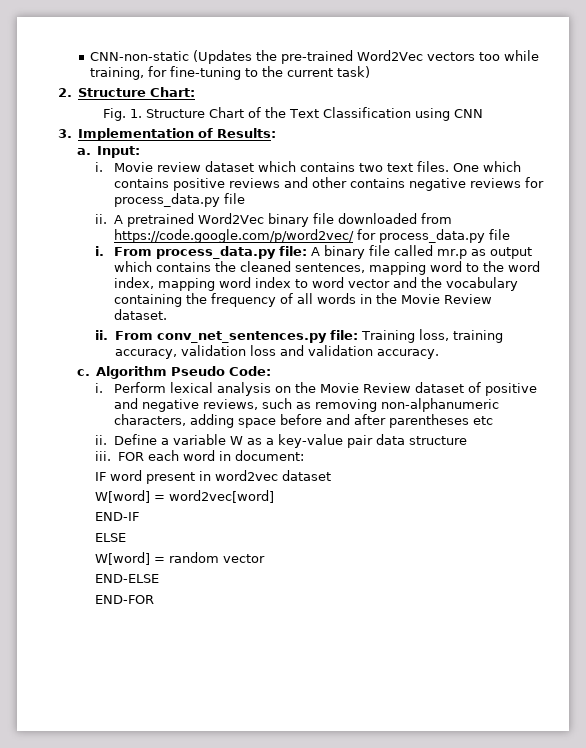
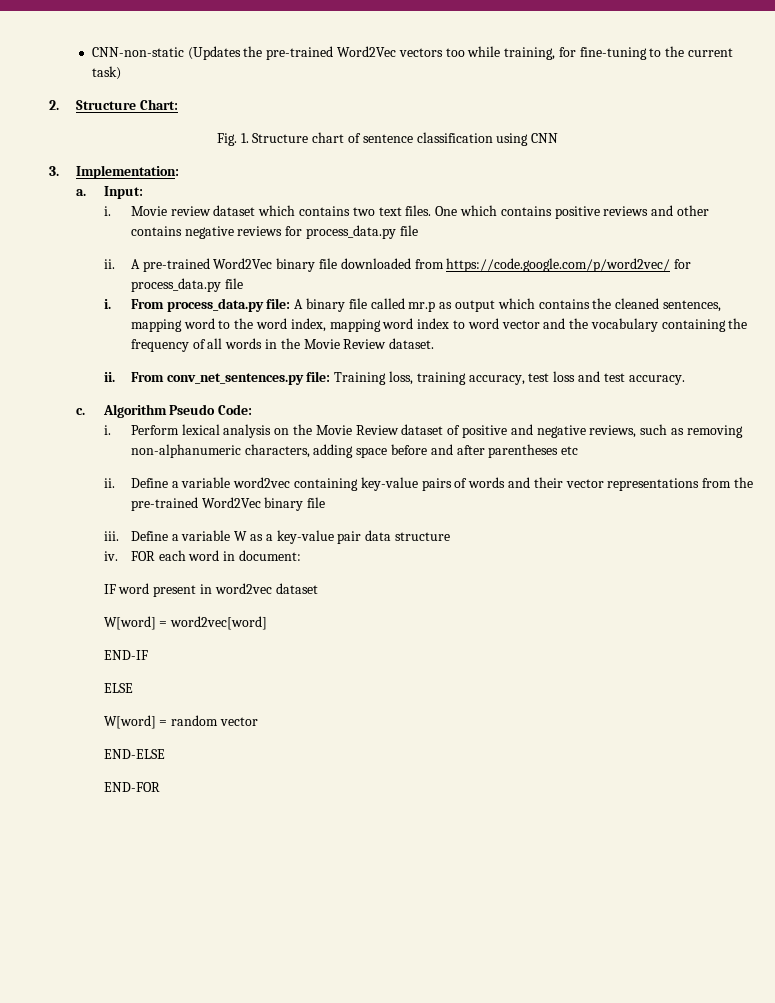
[209,107,411,118] Chart of the Text Classification -> [312,132,493,143] chart of sentence classification
[78,128,277,141] Implementation of Results: -> [76,165,180,179] Implementation:
[127,213,195,227] pretrained -> [142,258,210,272] pre-trained
[180,345,246,356] validation -> [528,373,550,382] test
[307,345,373,356] validation -> [603,373,625,382] test
(227, 439) none -> [233,477,753,491] [130,497,326,511] [103,530,231,541] word2vec containing key-value pairs of words and their vector representations from the pre-trained Word2Vec binary file // iii. Define a variable
[95,451,112,461] iii. -> [103,551,118,561] iv.

